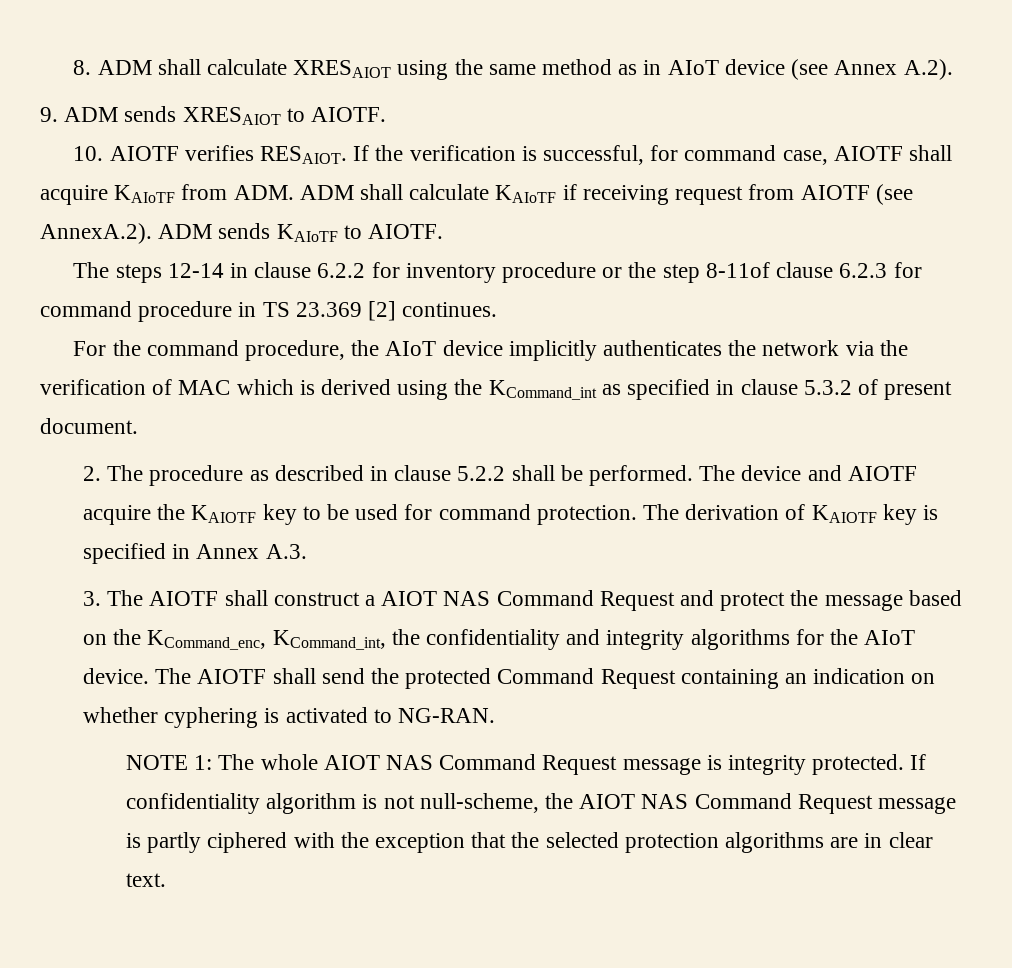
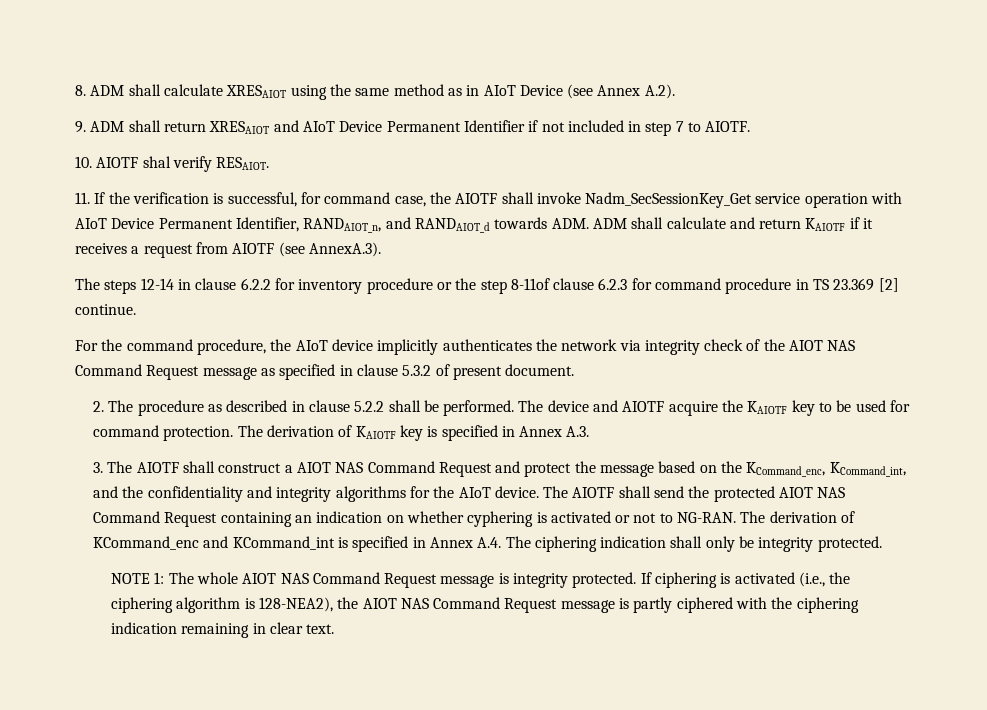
[724,59,785,75] device -> [519,85,563,96] Device
[124,106,281,125] sends XRESAIOT -> [128,120,684,136] shall return XRESAIOT and AIoT Device Permanent Identifier if not included in step 7
[184,145,254,161] verifies -> [142,156,212,172] shal verify
(348, 155) none -> [75,192,90,204] // 11.
[833,145,953,161] [40,184,913,205] [40,223,444,244] AIOTF shall acquire KAIoTF from ADM. ADM shall calculate KAIoTF if receiving request from AIOTF (see AnnexA.2). ADM sends KAIoTF to AIOTF. -> [429,192,903,208] [75,217,874,233] [75,242,381,258] the AIOTF shall invoke Nadm_SecSessionKey_Get service operation with AIoT Device Permanent Identifier, RANDAIOT_n, and RANDAIOT_d towards ADM. ADM shall calculate and return KAIOTF if it receives a request from AIOTF (see AnnexA.3).
[402,302,498,317] continues. -> [75,304,136,315] continue.
[879,340,908,356] [40,379,597,400] the verification of MAC which is derived using the KCommand_int -> [644,339,856,355] [75,364,257,380] integrity check of the AIOT NAS Command Request message
(386, 640) none -> [92,486,118,498] and
(492, 678) none -> [779,487,846,498] AIOT NAS
(368, 715) none -> [615,513,657,523] or not
(495, 715) none -> [740,511,856,523] [92,536,882,552] The derivation of KCommand_enc and KCommand_int is specified in Annex A.4. The ciphering indication shall only be integrity protected.
[125,793,539,814] confidentiality algorithm is not null-scheme, -> [655,572,851,588] [110,597,333,613] ciphering is activated (i.e., the ciphering algorithm is 128-NEA2),
[374,832,859,853] exception that the selected protection algorithms are -> [796,597,859,613] [110,622,250,638] ciphering indication remaining

